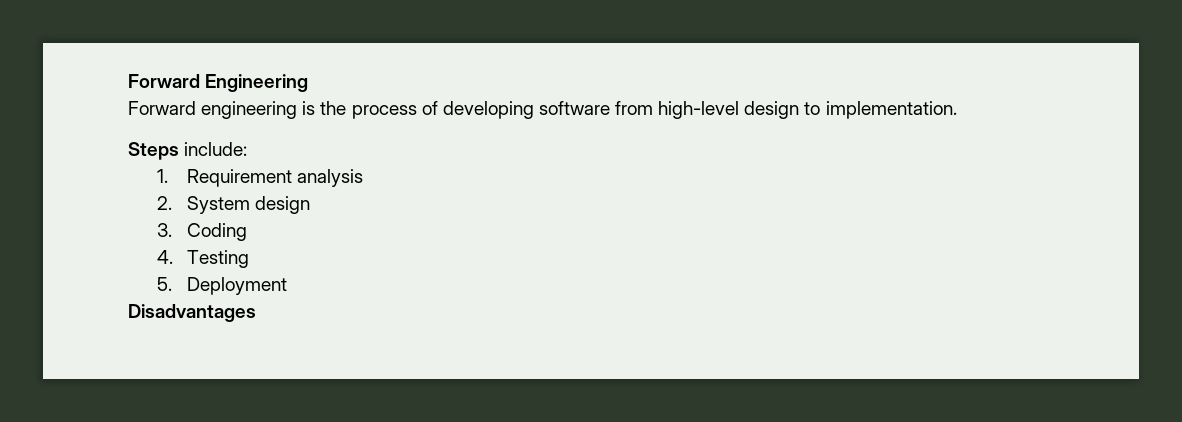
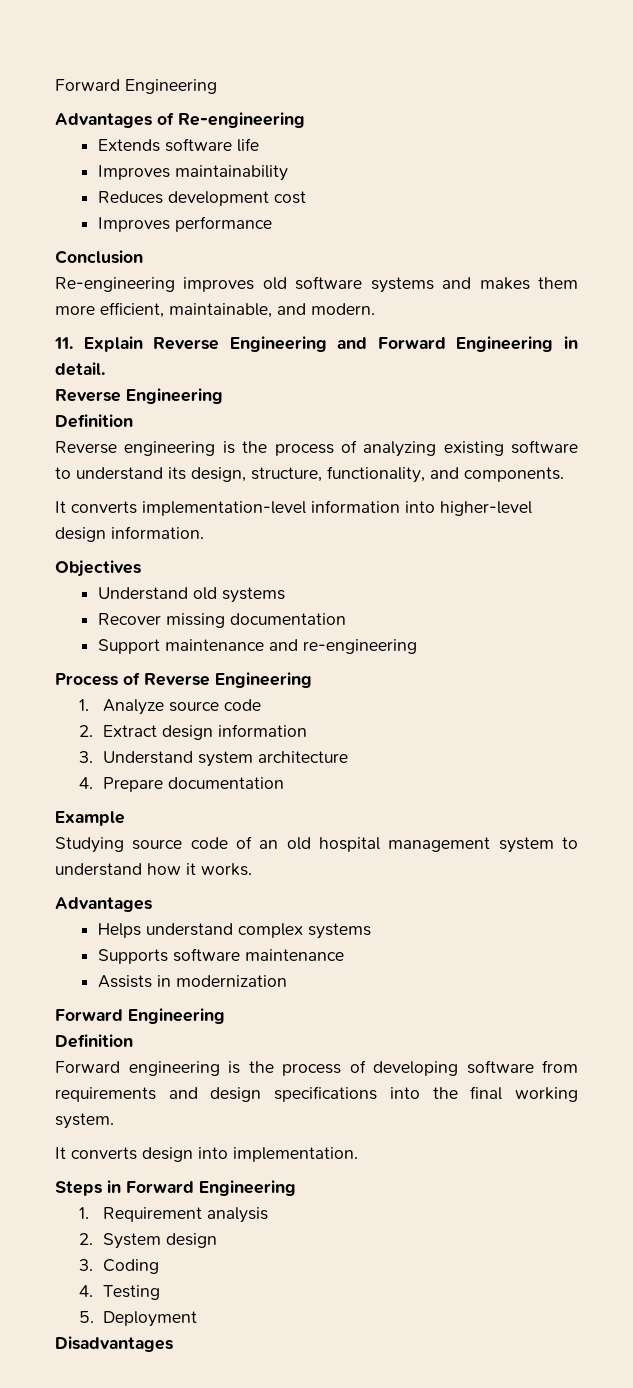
[128,74,309,92] Forward Engineering -> [55,79,217,94] [55,112,305,128] [98,138,260,152] [98,165,289,181] [98,191,307,206] [98,216,273,232] [55,250,143,264] [55,276,578,293] [55,302,375,318] [54,336,578,352] [55,362,105,376] [55,388,223,404] [55,414,133,428] [55,440,578,457] [55,466,564,483] [55,500,532,516] [55,526,204,542] [55,560,141,577] [98,587,286,603] [98,613,347,628] [98,639,418,654] [55,672,312,688] [78,699,261,715] [78,724,307,740] [78,751,348,767] [78,777,284,792] [55,811,125,826] [55,836,578,853] [55,863,252,876] [55,897,152,912] [98,923,372,939] [98,948,345,964] [98,975,288,988] [55,1008,225,1024] [55,1034,133,1048] Forward Engineering // Advantages of Re-engineering // Extends software life // Improves maintainability // Reduces development cost // Improves performance // Conclusion // Re-engineering improves old software systems and makes them more efficient, maintainable, and modern. // 11. Explain Reverse Engineering and Forward Engineering in detail. // Reverse Engineering // Definition // Reverse engineering is the process of analyzing existing software to understand its design, structure, functionality, and components. // It converts implementation-level information into higher-level design information. // Objectives // Understand old systems // Recover missing documentation // Support maintenance and re-engineering // Process of Reverse Engineering // 1. Analyze source code // 2. Extract design information // 3. Understand system architecture // 4. Prepare documentation // Example // Studying source code of an old hospital management system to understand how it works. // Advantages // Helps understand complex systems // Supports software maintenance // Assists in modernization // Forward Engineering // Definition
[658,101,821,119] high-level design to -> [55,1086,578,1102] [55,1113,114,1129] [55,1147,228,1162] requirements and design specifications into the final working system. // It converts design into
[184,142,248,156] include: -> [107,1180,296,1196] in Forward Engineering

